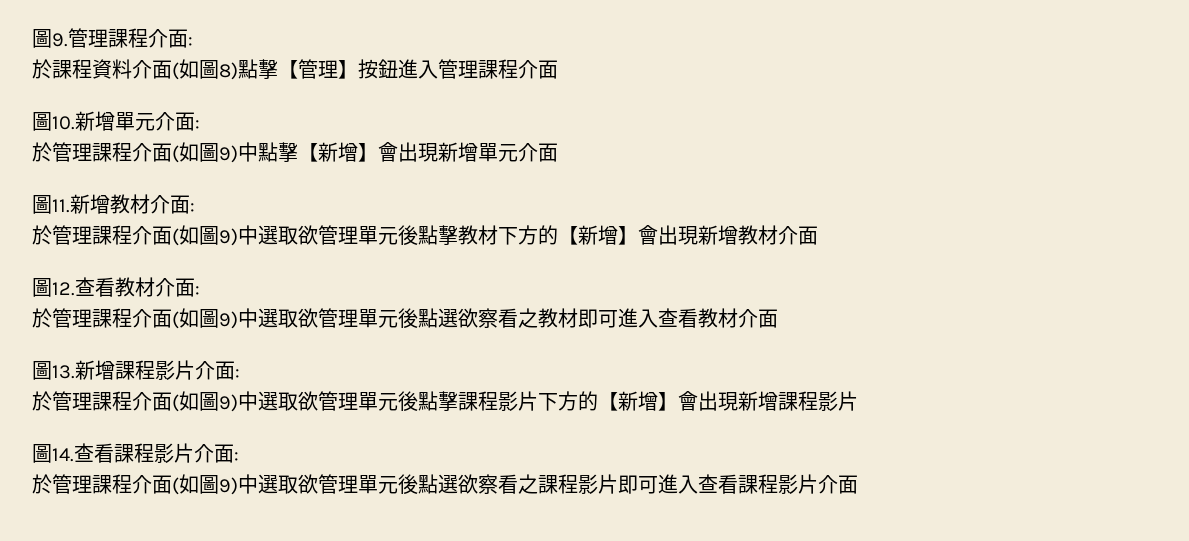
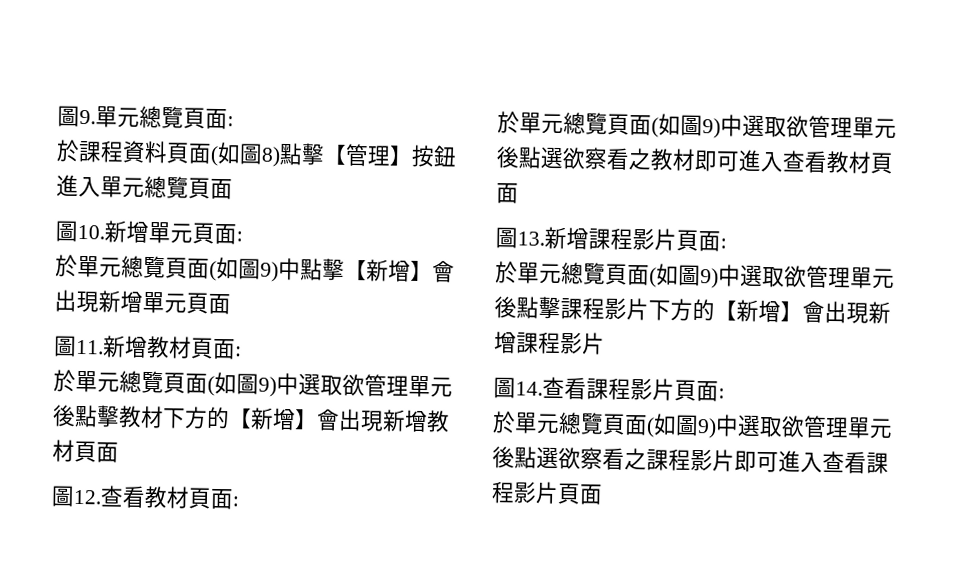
[68,28,168,48] 管理課程介 -> [95,105,206,129] 單元總覽頁
[132,60,152,79] 介 -> [166,142,190,164] 頁
[438,59,538,79] 管理課程介 -> [100,175,211,199] 單元總覽頁
[155,112,200,131] [32,142,152,162] 介面: // 於管理課程介 -> [192,222,243,245] [55,254,188,279] 頁面: // 於單元總覽頁
[518,143,538,162] 介 -> [186,292,209,314] 頁
[150,195,195,214] [32,225,152,245] 介面: // 於管理課程介 -> [190,337,242,360] [53,369,186,394] 頁面: // 於單元總覽頁
[778,226,798,245] 介 -> [74,440,97,463] 頁
[155,278,200,297] [32,308,152,328] 介面: // 於管理課程介 -> [188,487,239,510] [497,111,630,136] 頁面: // 於單元總覽頁
[738,309,758,328] 介 -> [870,152,894,174] 頁
[195,361,240,380] [32,391,152,411] 介面: // 於管理課程介 -> [676,229,727,252] [495,261,628,286] 頁面: // 於單元總覽頁
[194,444,239,463] [32,474,152,494] 介面: // 於管理課程介 -> [674,379,725,402] [492,411,626,435] 頁面: // 於單元總覽頁
[818,475,838,494] 介 -> [557,483,581,505] 頁

